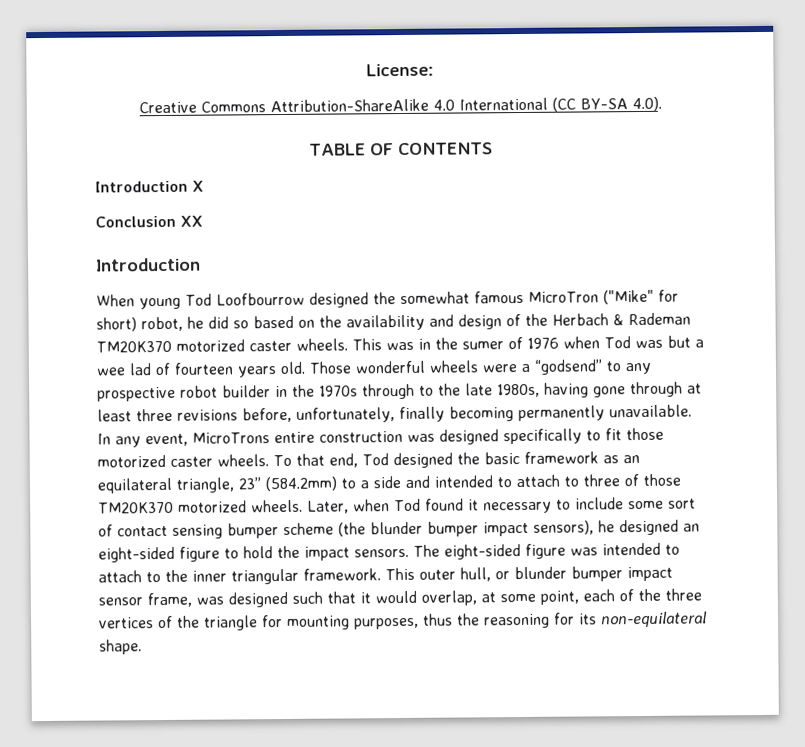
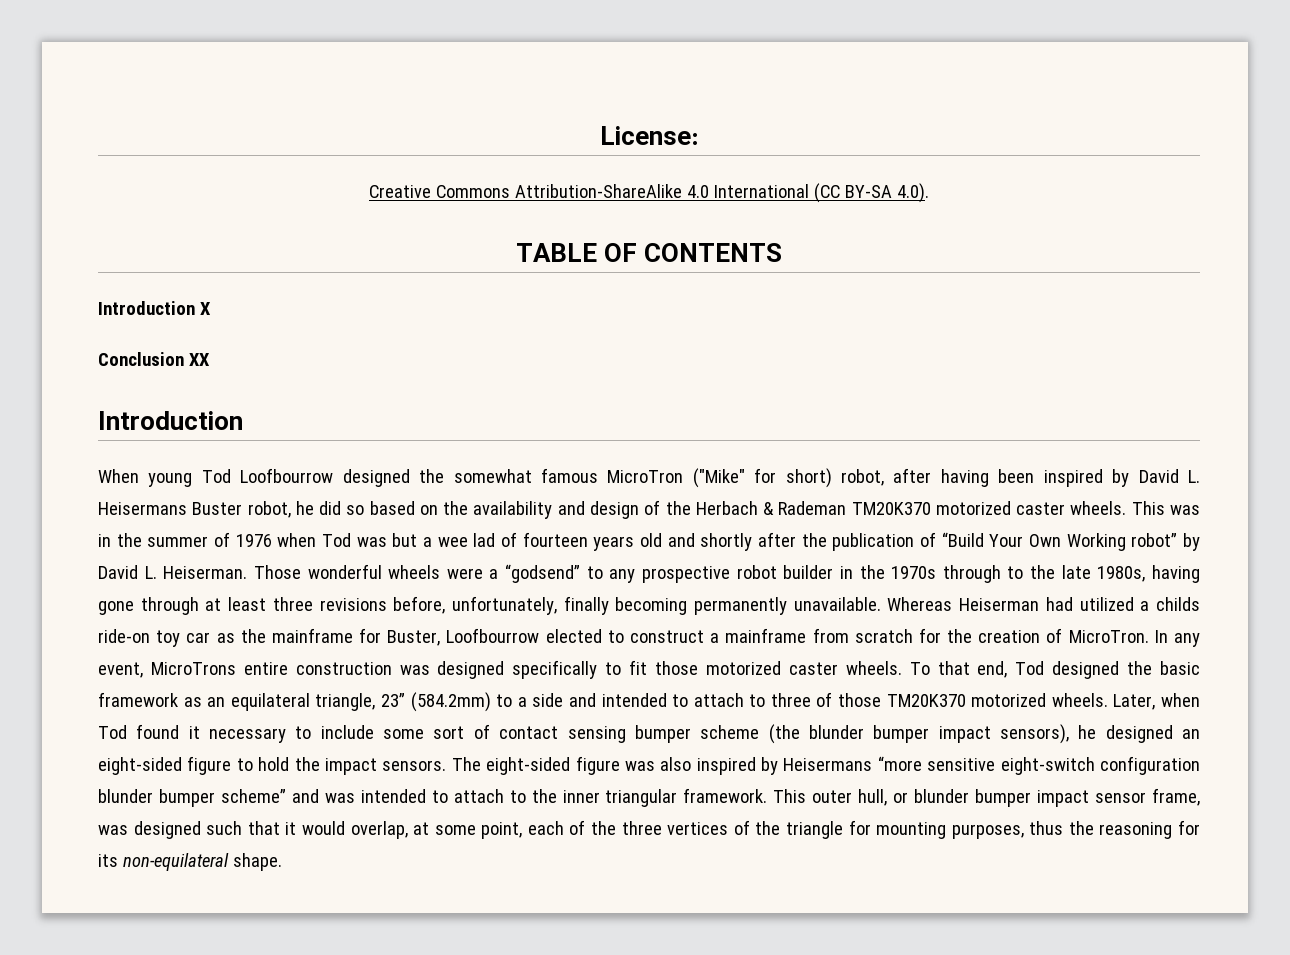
(183, 324) none -> [893,468,1201,487] [98,501,291,518] after having been inspired by David L. Heisermans Buster robot,
[462,341,504,350] sumer -> [147,536,209,547] summer
[280,361,305,375] old. -> [640,532,1200,551] [98,565,248,579] old and shortly after the publication of “Build Your Own Working robot” by David L. Heiserman.
(692, 411) none -> [887,597,1201,611] [98,628,1149,647] Whereas Heiserman had utilized a childs ride-on toy car as the mainframe for Buster, Loofbourrow elected to construct a mainframe from scratch for the creation of MicroTron.
(598, 551) none -> [660,756,1200,775] [98,789,355,807] also inspired by Heisermans “more sensitive eight-switch configuration blunder bumper scheme” and was

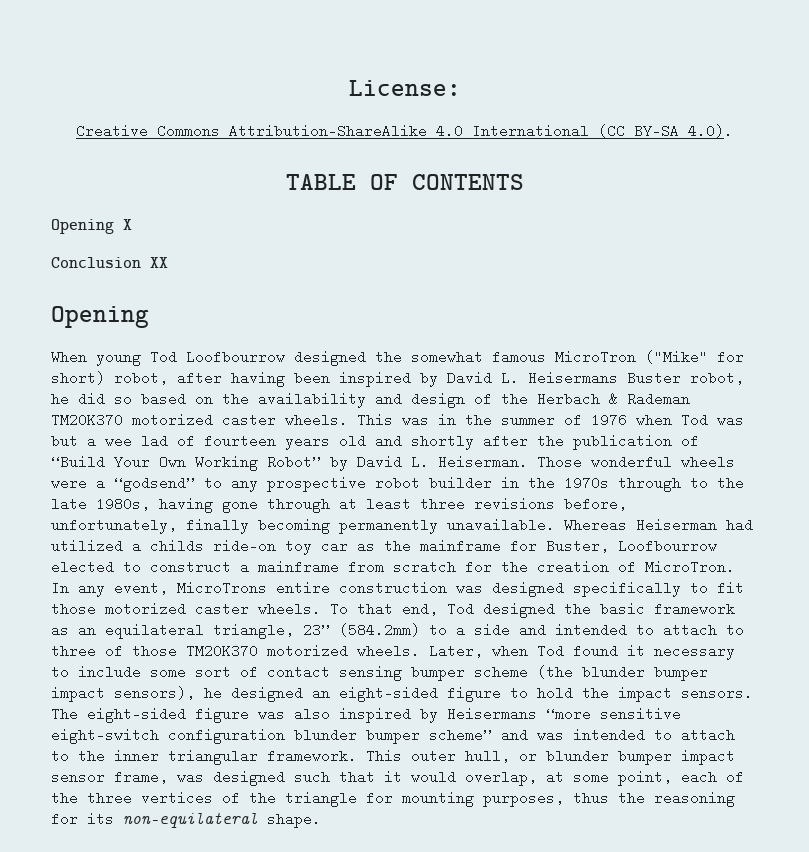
[98,301,195,315] Introduction -> [51,219,114,234] Opening
[98,411,243,430] Introduction -> [51,306,149,328] Opening
[1131,533,1178,547] robot” -> [267,455,321,469] Robot”

